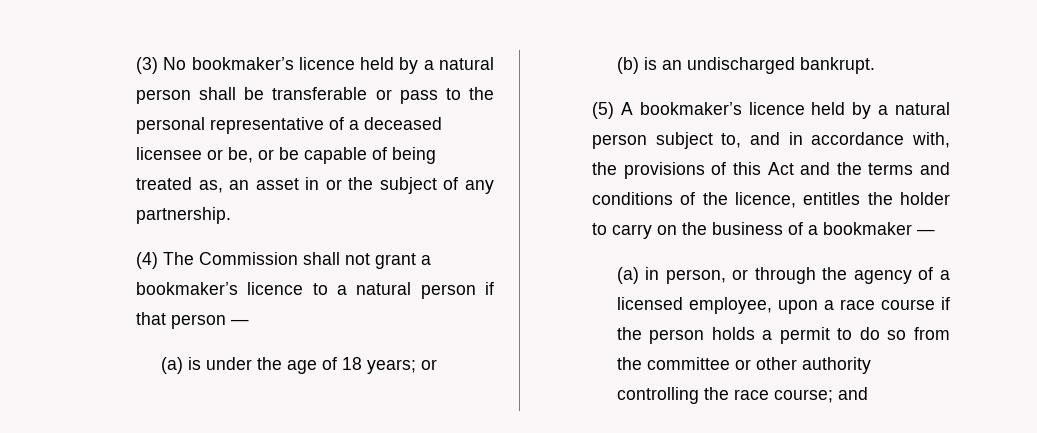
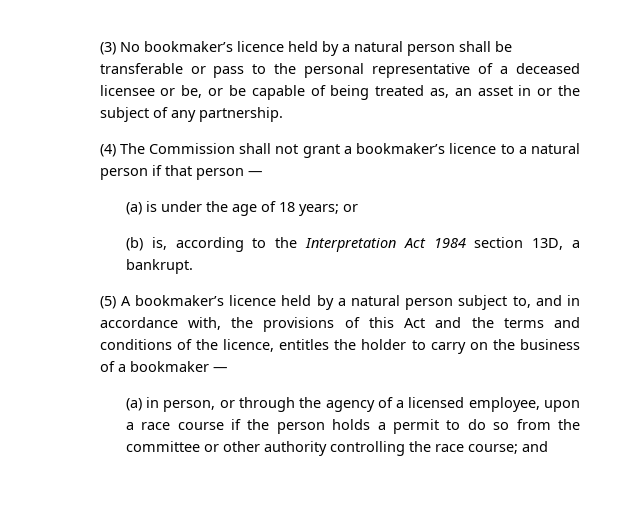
[643,57,795,74] is an undischarged -> [151,237,580,252] is, according to the Interpretation Act 1984 section 13D, a

